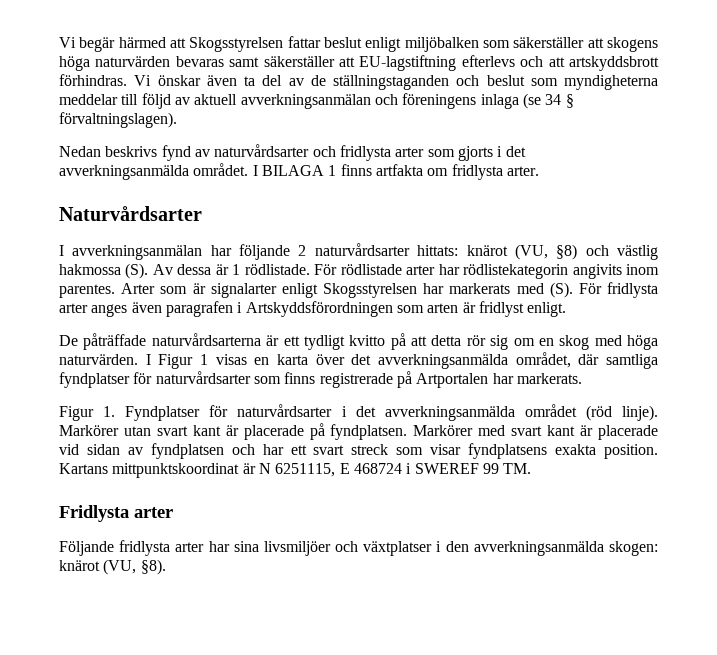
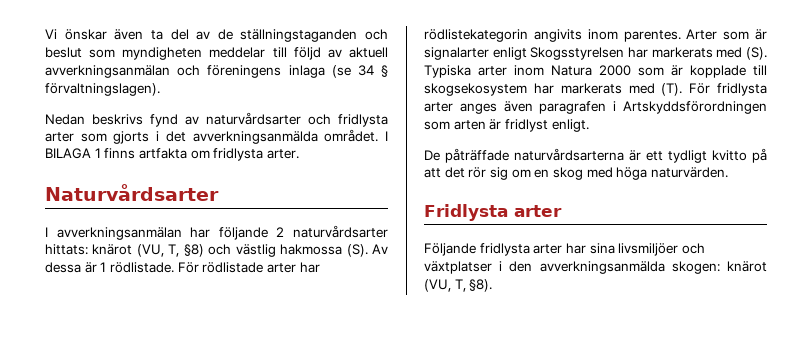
[59,36,658,52] [59,55,660,71] [59,74,152,86] Vi begär härmed att Skogsstyrelsen fattar beslut enligt miljöbalken som säkerställer att skogens höga naturvärden bevaras samt säkerställer att EU-lagstiftning efterlevs och att artskyddsbrott förhindras. Vi -> [45,29,57,39] Vi
[564,75,658,90] myndigheterna -> [122,47,203,60] myndigheten
(548, 252) none -> [168,244,180,257] T,
(573, 290) none -> [424,65,767,78] [424,83,683,96] Typiska arter inom Natura 2000 som är kopplade till skogsekosystem har markerats med (T).
[431,335,462,346] detta -> [444,167,465,178] det
[145,352,658,369] [59,371,582,388] [59,404,659,421] [59,423,658,440] [59,443,658,459] [59,463,532,478] I Figur 1 visas en karta över det avverkningsanmälda området, där samtliga fyndplatser för naturvårdsarter som finns registrerade på Artportalen har markerats. // Figur 1. Fyndplatser för naturvårdsarter i det avverkningsanmälda området (röd linje). Markörer utan svart kant är placerade på fyndplatsen. Markörer med svart kant är placerade vid sidan av fyndplatsen och har ett svart streck som visar fyndplatsens exakta position. Kartans mittpunktskoordinat är N 6251115, E 468724 i SWEREF 99 TM. -> (728, 172) none
(137, 567) none -> [454,279,466,292] T,

